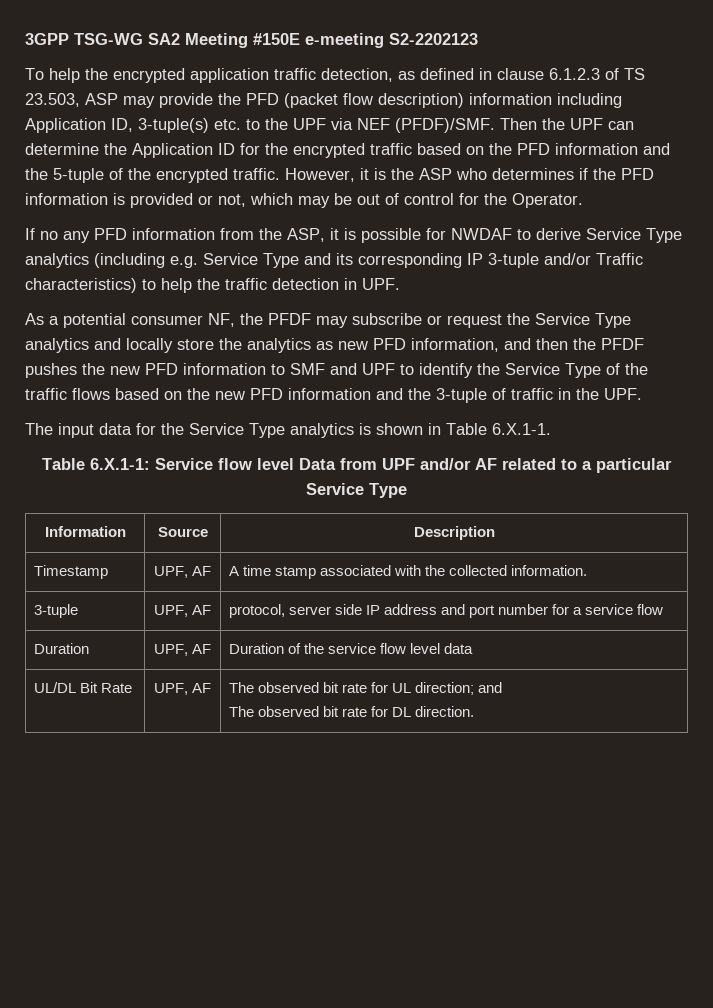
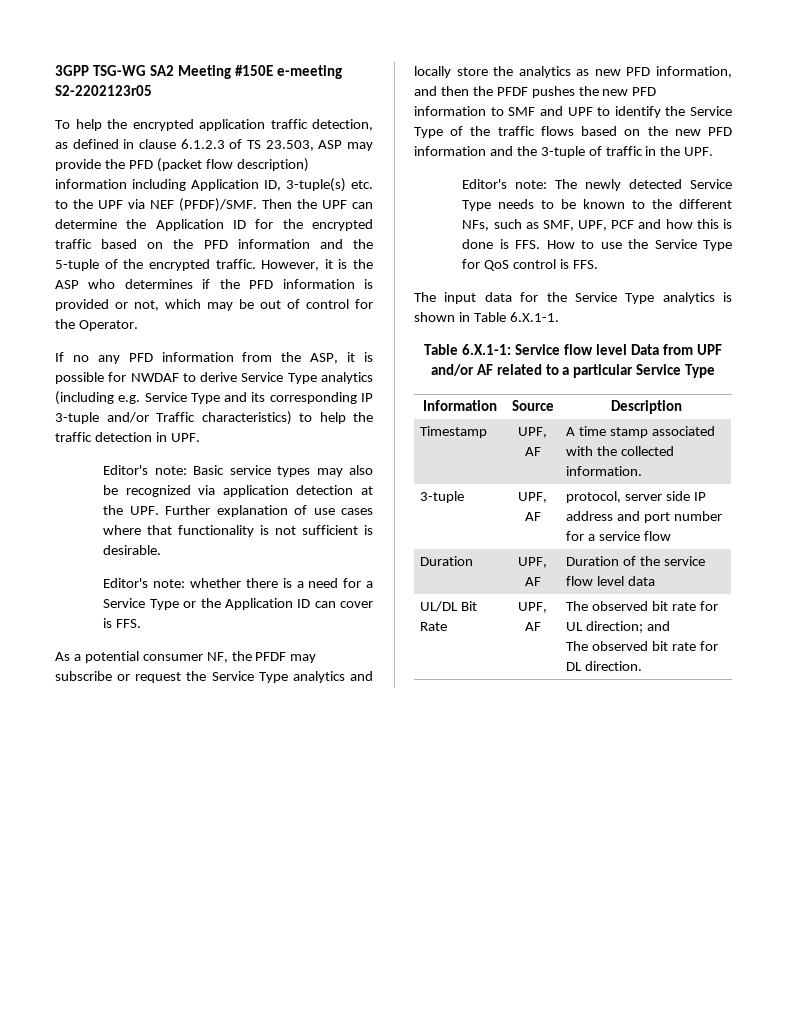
[389,33,478,45] S2-2202123 -> [55,85,152,96] S2-2202123r05
(400, 284) none -> [103,465,373,477] [103,485,373,497] [103,505,373,517] [103,525,373,537] [103,545,162,555] [103,578,374,588] [103,598,373,610] [103,618,142,628] // Editor's note: Basic service types may also be recognized via application detection at the UPF. Further explanation of use cases where that functionality is not sufficient is desirable. // Editor's note: whether there is a need for a Service Type or the Application ID can cover is FFS.
(642, 394) none -> [462,179,732,191] [462,199,732,211] [462,219,732,231] [462,239,732,251] [462,259,599,271] // Editor's note: The newly detected Service Type needs to be known to the different NFs, such as SMF, UPF, PCF and how this is done is FFS. How to use the Service Type for QoS control is FFS.

